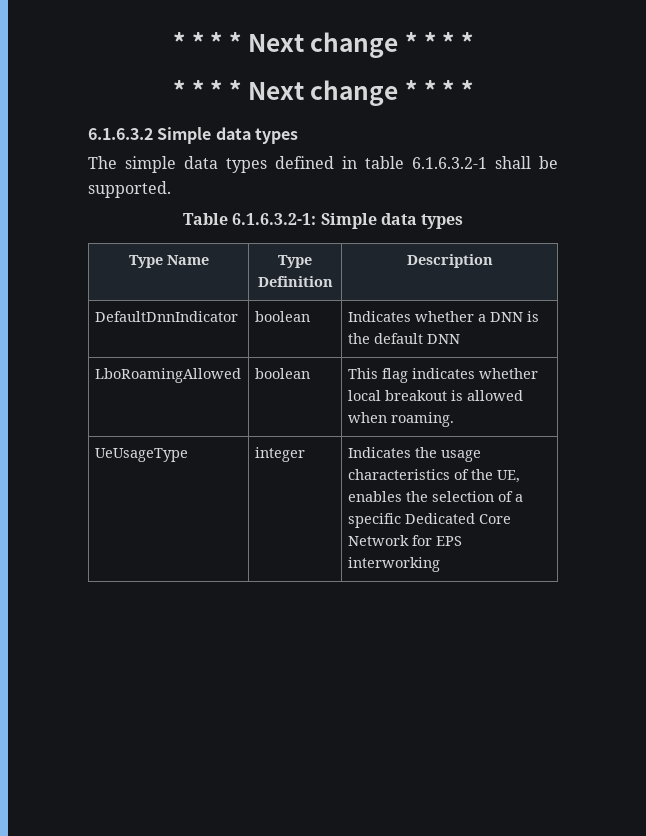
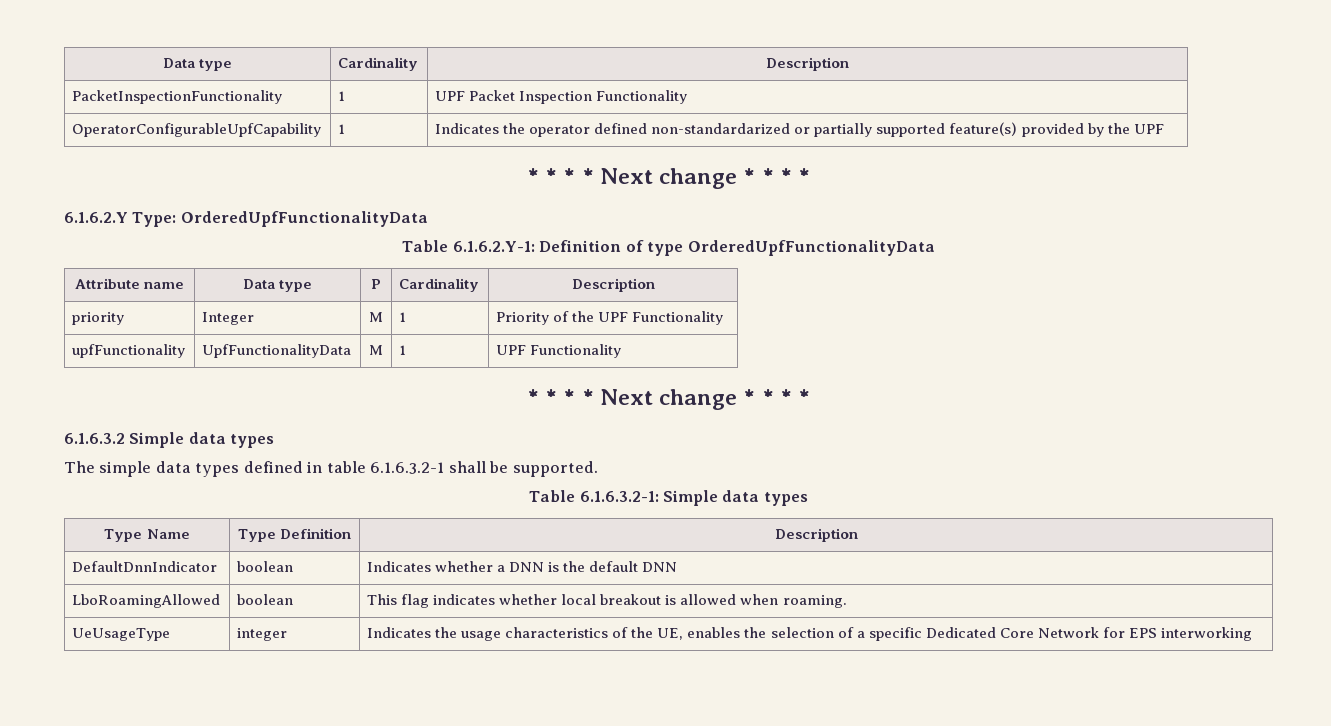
(173, 42) none -> [162,58,233,71] [338,57,419,71] [765,57,849,71] [72,90,283,104] [338,91,346,101] [435,90,688,104] [72,123,322,137] [338,124,346,134] [435,122,1164,137] Data type | Cardinality | Description // PacketInspectionFunctionality | 1 | UPF Packet Inspection Functionality // OperatorConfigurableUpfCapability | 1 | Indicates the operator defined non-standardarized or partially supported feature(s) provided by the UPF //
(473, 42) none -> [64,211,428,227] [402,240,935,256] [74,278,185,289] [242,279,313,292] [371,279,381,289] [399,278,480,292] [571,278,655,292] [72,312,125,325] [202,312,255,325] [369,312,383,322] [399,312,407,322] [496,311,724,325] [72,344,186,358] [202,344,352,358] [369,345,383,355] [399,345,407,355] [496,344,622,358] // 6.1.6.2.Y Type: OrderedUpfFunctionalityData // Table 6.1.6.2.Y-1: Definition of type OrderedUpfFunctionalityData // Attribute name | Data type | P | Cardinality | Description // priority | Integer | M | 1 | Priority of the UPF Functionality // upfFunctionality | UpfFunctionalityData | M | 1 | UPF Functionality

